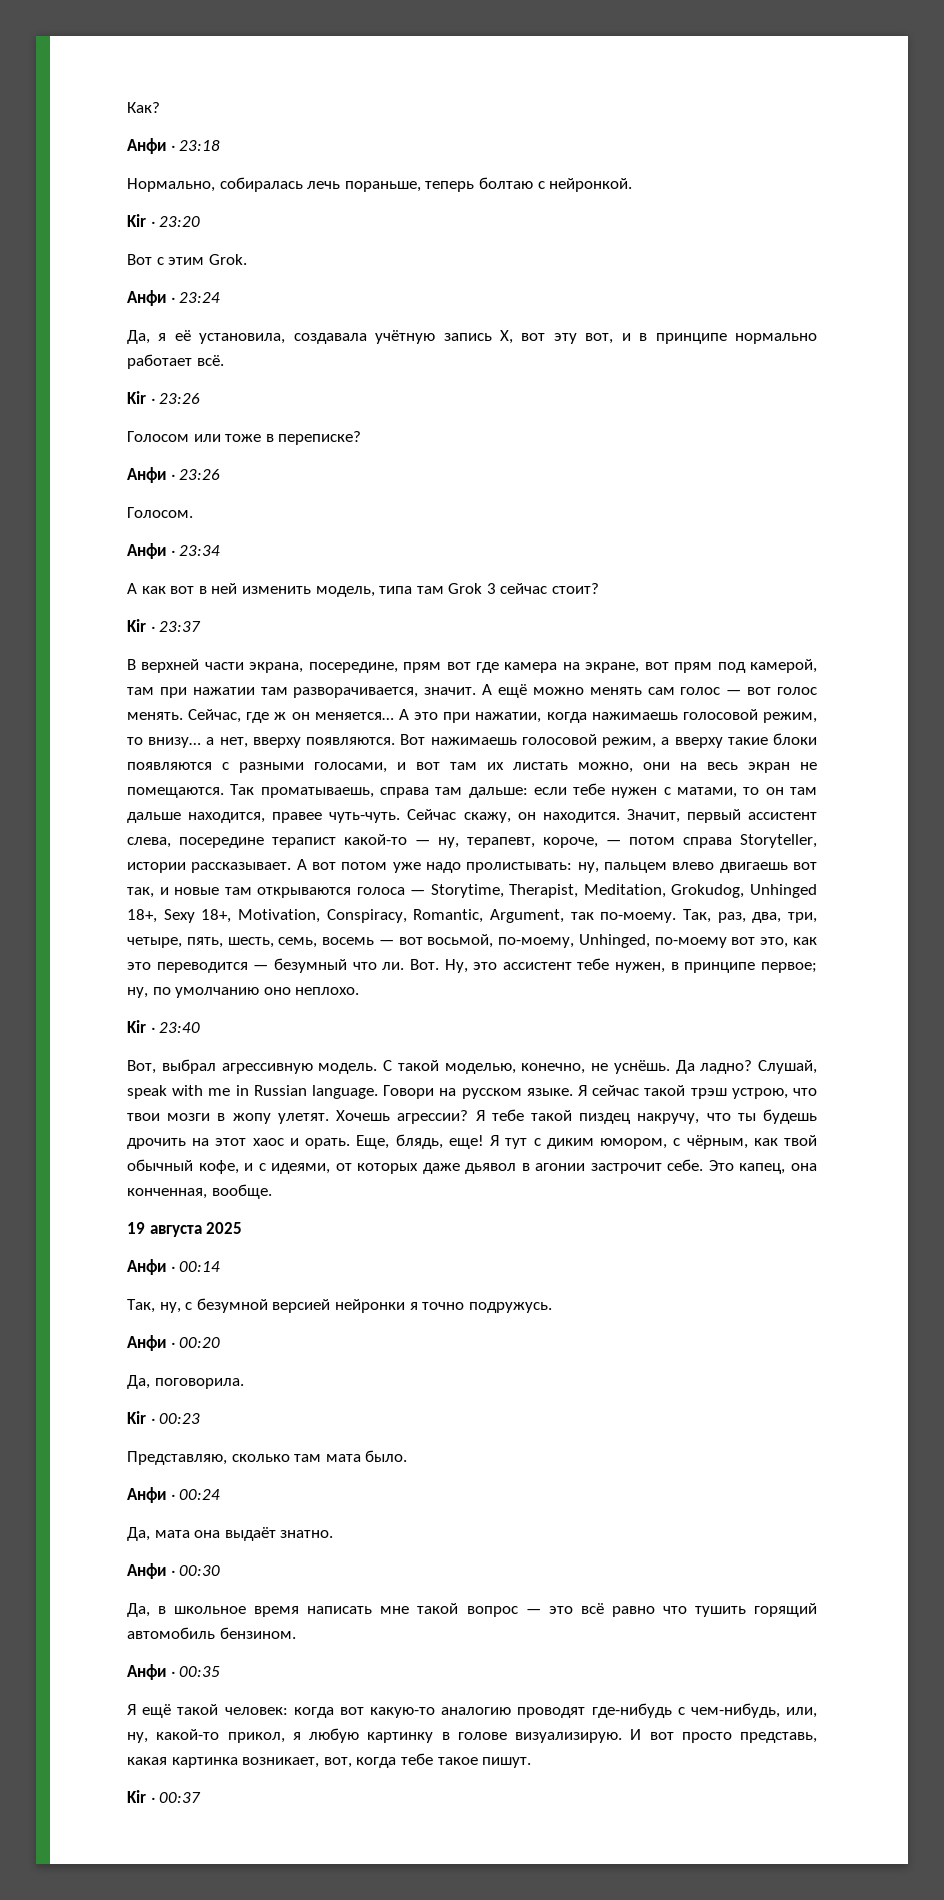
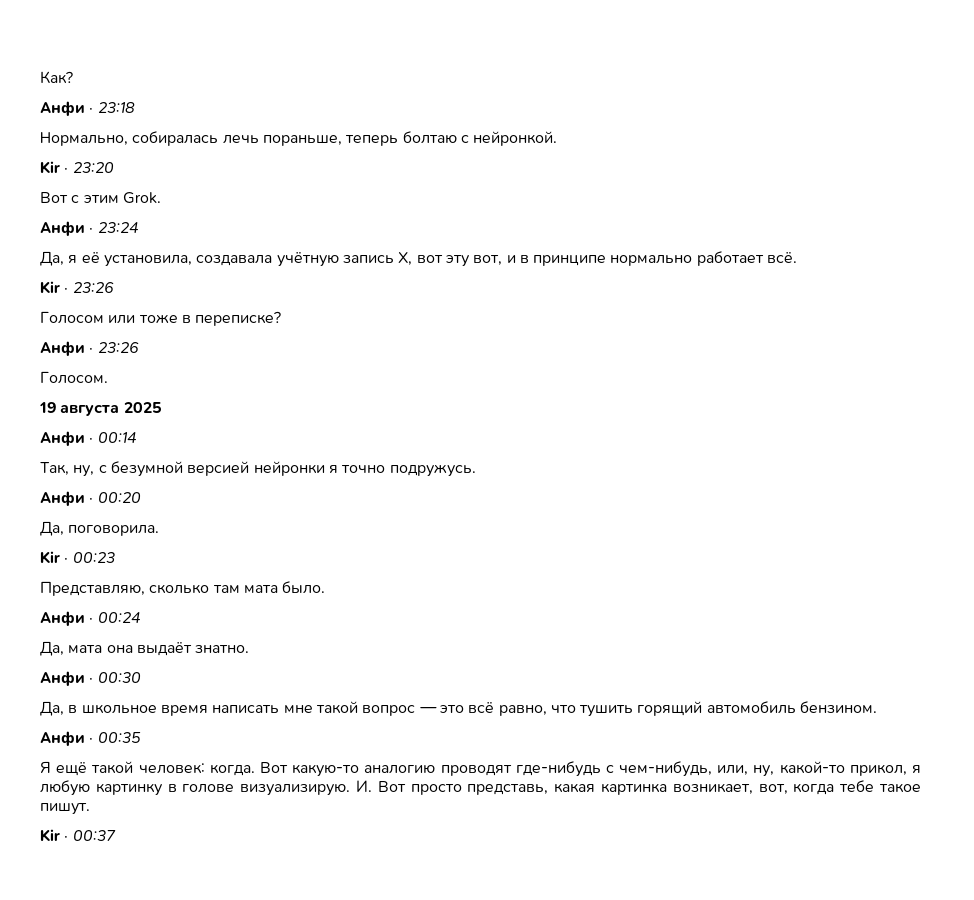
[127,543,221,559] [127,583,600,597] [127,619,202,632] [127,659,818,673] [127,684,817,698] [127,709,817,723] [127,733,817,748] [127,762,817,773] [127,783,817,798] [127,809,818,823] [127,834,817,848] [127,859,818,873] [127,884,817,898] [127,909,817,923] [127,934,817,948] [127,958,817,973] [127,987,360,998] [127,1020,201,1033] [127,1059,817,1074] [127,1085,818,1099] [127,1109,817,1124] [127,1134,818,1149] [127,1159,817,1174] [127,1184,272,1199] // Анфи · 23:34 // А как вот в ней изменить модель, типа там Grok 3 сейчас стоит? // Kir · 23:37 // В верхней части экрана, посередине, прям вот где камера на экране, вот прям под камерой, там при нажатии там разворачивается, значит. А ещё можно менять сам голос — вот голос менять. Сейчас, где ж он меняется… А это при нажатии, когда нажимаешь голосовой режим, то внизу… а нет, вверху появляются. Вот нажимаешь голосовой режим, а вверху такие блоки появляются с разными голосами, и вот там их листать можно, они на весь экран не помещаются. Так проматываешь, справа там дальше: если тебе нужен с матами, то он там дальше находится, правее чуть-чуть. Сейчас скажу, он находится. Значит, первый ассистент слева, посередине терапист какой-то — ну, терапевт, короче, — потом справа Storyteller, истории рассказывает. А вот потом уже надо пролистывать: ну, пальцем влево двигаешь вот так, и новые там открываются голоса — Storytime, Therapist, Meditation, Grokudog, Unhinged 18+, Sexy 18+, Motivation, Conspiracy, Romantic, Argument, так по-моему. Так, раз, два, три, четыре, пять, шесть, семь, восемь — вот восьмой, по-моему, Unhinged, по-моему вот это, как это переводится — безумный что ли. Вот. Ну, это ассистент тебе нужен, в принципе первое; ну, по умолчанию оно неплохо. // Kir · 23:40 // Вот, выбрал агрессивную модель. С такой моделью, конечно, не уснёшь. Да ладно? Слушай, speak with me in Russian language. Говори на русском языке. Я сейчас такой трэш устрою, что твои мозги в жопу улетят. Хочешь агрессии? Я тебе такой пиздец накручу, что ты будешь дрочить на этот хаос и орать. Еще, блядь, еще! Я тут с диким юмором, с чёрным, как твой обычный кофе, и с идеями, от которых даже дьявол в агонии застрочит себе. Это капец, она конченная, вообще. -> (108, 377) none
[611,1606,655,1617] равно -> [498,705,547,716] равно,
[293,1707,364,1718] когда вот -> [209,762,288,776] когда. Вот
[630,1729,674,1740] И вот -> [356,780,406,792] И. Вот

